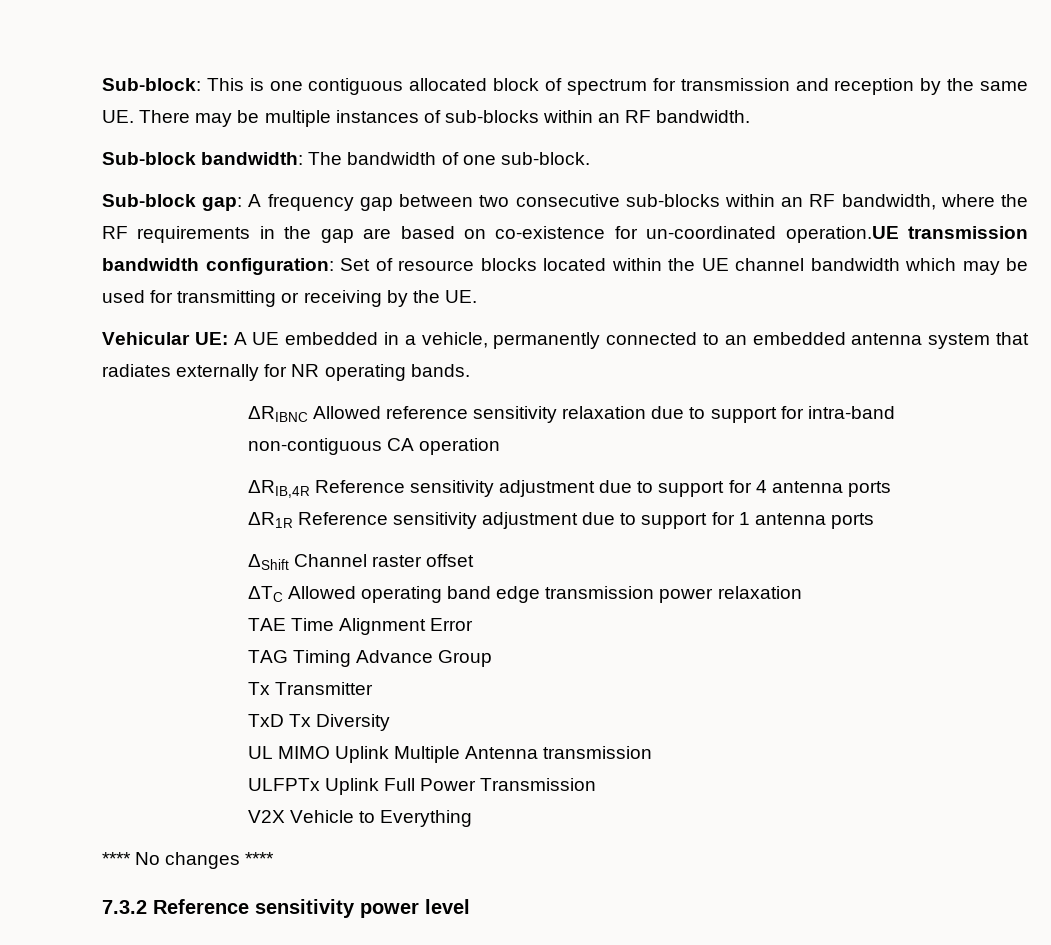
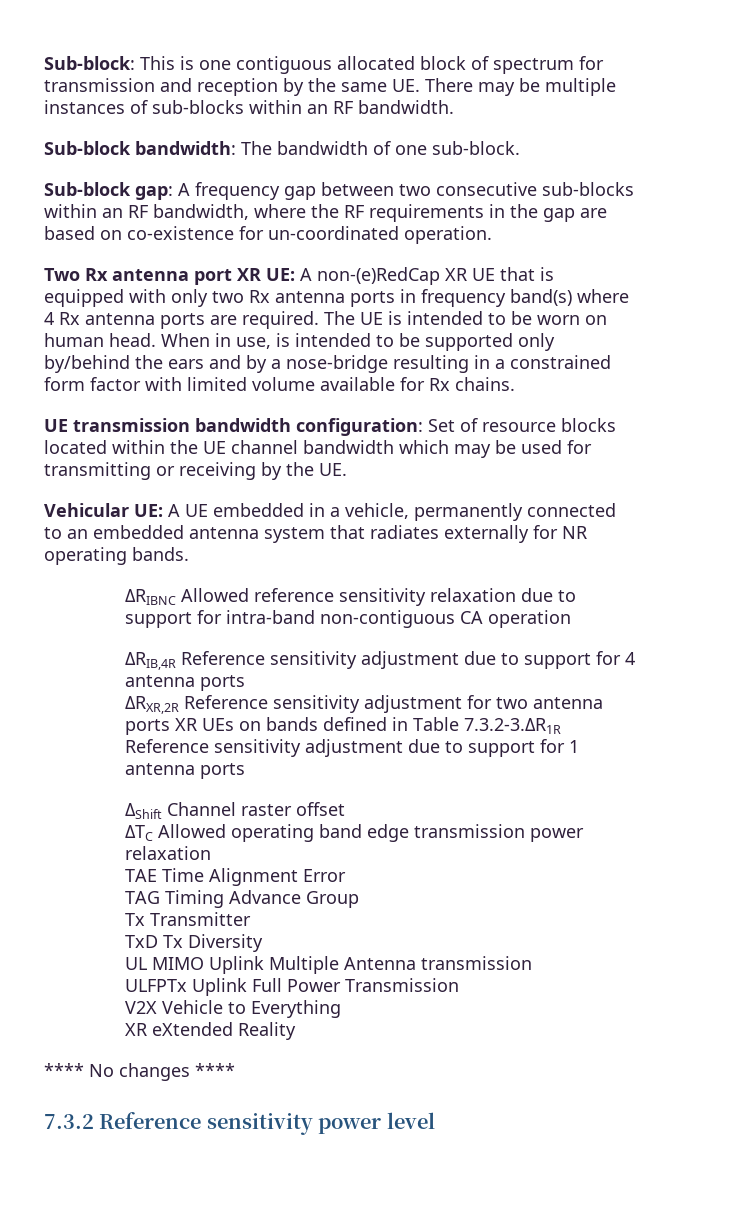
[785,226,899,243] operation.UE -> [404,226,492,244] [44,267,554,285] [44,289,629,307] [44,311,607,329] [44,333,555,351] [44,355,611,373] [44,377,515,391] [44,419,68,432] operation. // Two Rx antenna port XR UE: A non-(e)RedCap XR UE that is equipped with only two Rx antenna ports in frequency band(s) where 4 Rx antenna ports are required. The UE is intended to be worn on human head. When in use, is intended to be supported only by/behind the ears and by a nose-bridge resulting in a constrained form factor with limited volume available for Rx chains. // UE
[247,512,293,528] ΔR1R -> [125,695,604,714] [125,717,562,735] ΔRXR,2R Reference sensitivity adjustment for two antenna ports XR UEs on bands defined in Table 7.3.2-3.ΔR1R
(473, 818) none -> [125,1022,297,1040] // XR eXtended Reality

